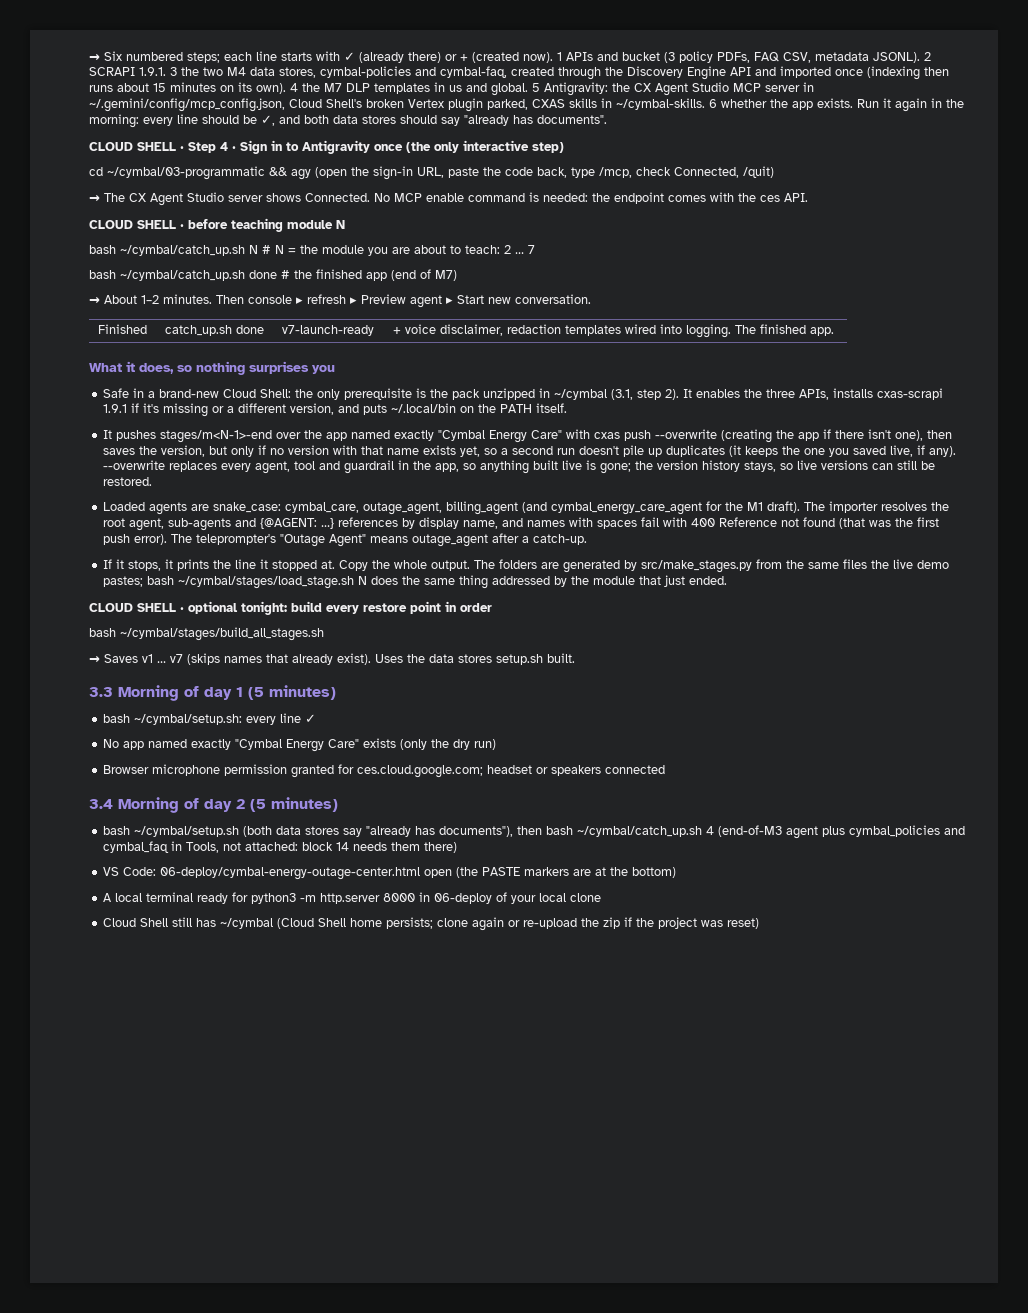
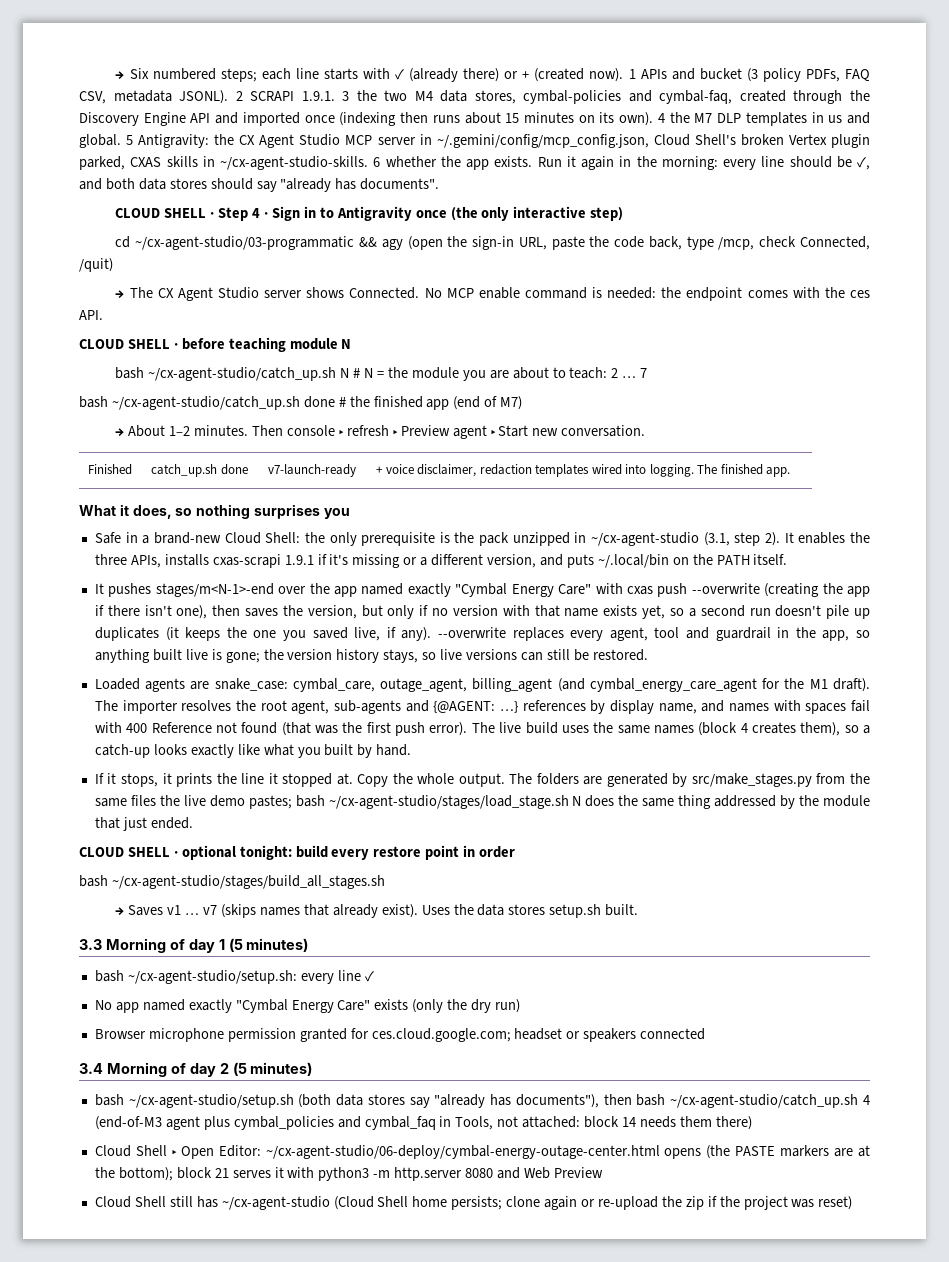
[616,98,705,110] ~/cymbal-skills. -> [220,156,368,170] ~/cx-agent-studio-skills.
[107,166,265,180] ~/cymbal/03-programmatic -> [135,236,355,250] ~/cx-agent-studio/03-programmatic
[120,245,245,256] ~/cymbal/catch_up.sh -> [148,367,337,381] ~/cx-agent-studio/catch_up.sh
[120,270,245,281] ~/cymbal/catch_up.sh -> [111,396,300,410] ~/cx-agent-studio/catch_up.sh
[553,389,607,400] ~/cymbal -> [591,532,700,546] ~/cx-agent-studio
[195,533,587,547] teleprompter's "Outage Agent" means outage_agent after a catch-up. -> [499,722,871,736] [94,744,412,758] live build uses the same names (block 4 creates them), so a catch-up looks exactly like what you built by hand.
[177,576,354,589] ~/cymbal/stages/load_stage.sh -> [328,795,569,809] ~/cx-agent-studio/stages/load_stage.sh
[120,627,324,641] ~/cymbal/stages/build_all_stages.sh -> [111,875,385,889] ~/cx-agent-studio/stages/build_all_stages.sh
[133,714,242,725] ~/cymbal/setup.sh: -> [127,970,297,984] ~/cx-agent-studio/setup.sh:
[133,826,239,837] ~/cymbal/setup.sh -> [128,1094,294,1108] ~/cx-agent-studio/setup.sh
[576,826,702,837] ~/cymbal/catch_up.sh -> [670,1094,859,1108] ~/cx-agent-studio/catch_up.sh
[102,867,452,880] VS Code: 06-deploy/cymbal-energy-outage-center.html open -> [94,1145,702,1159] Cloud Shell ▸ Open Editor: ~/cx-agent-studio/06-deploy/cymbal-energy-outage-center.html opens
[631,867,676,878] [102,892,601,904] bottom) // A local terminal ready for python3 -m http.server 8000 in 06-deploy of your local clone -> [118,1167,603,1181] bottom); block 21 serves it with python3 -m http.server 8080 and Web Preview
[219,918,273,929] ~/cymbal -> [221,1196,330,1210] ~/cx-agent-studio

